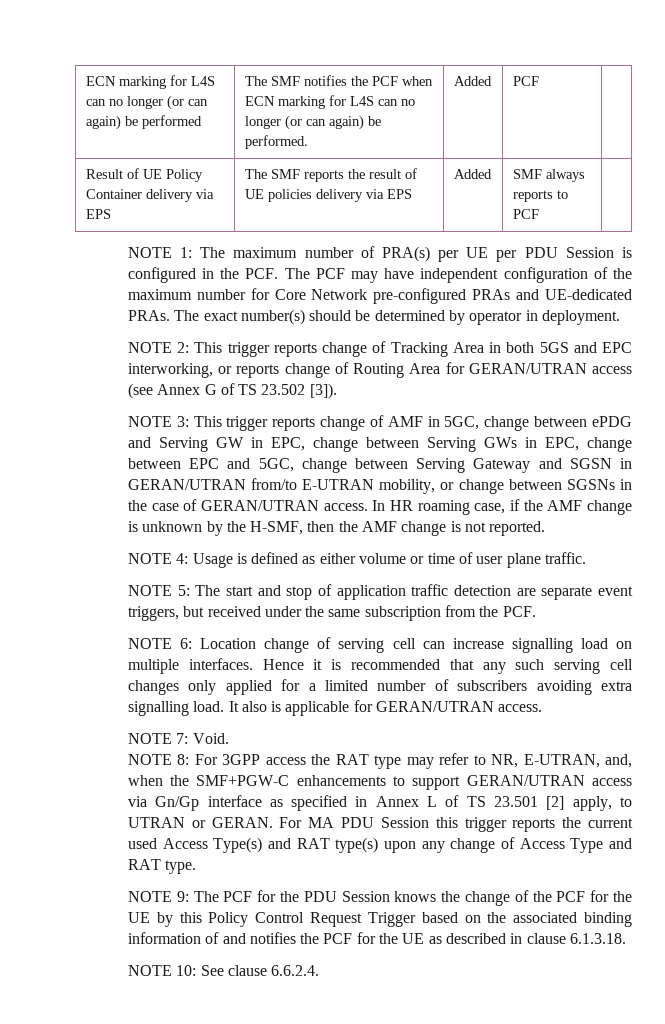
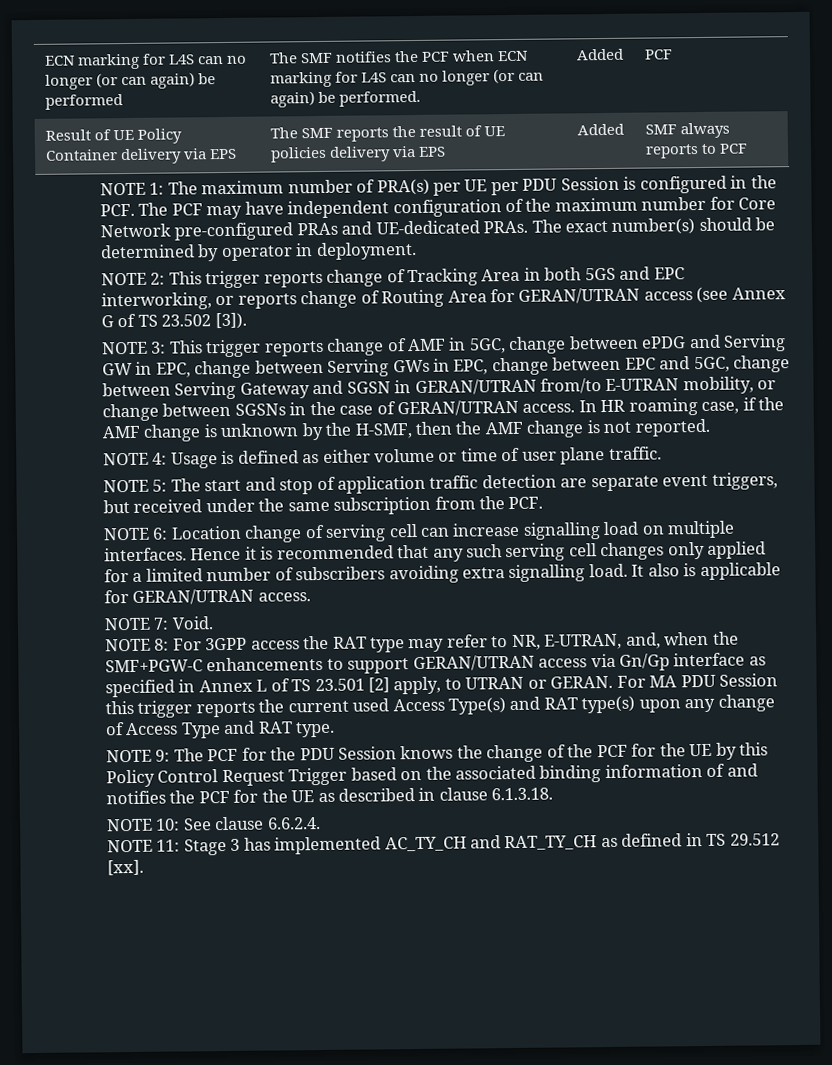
(320, 970) none -> [106,833,780,856] [106,859,144,876] // NOTE 11: Stage 3 has implemented AC_TY_CH and RAT_TY_CH as defined in TS 29.512 [xx].

